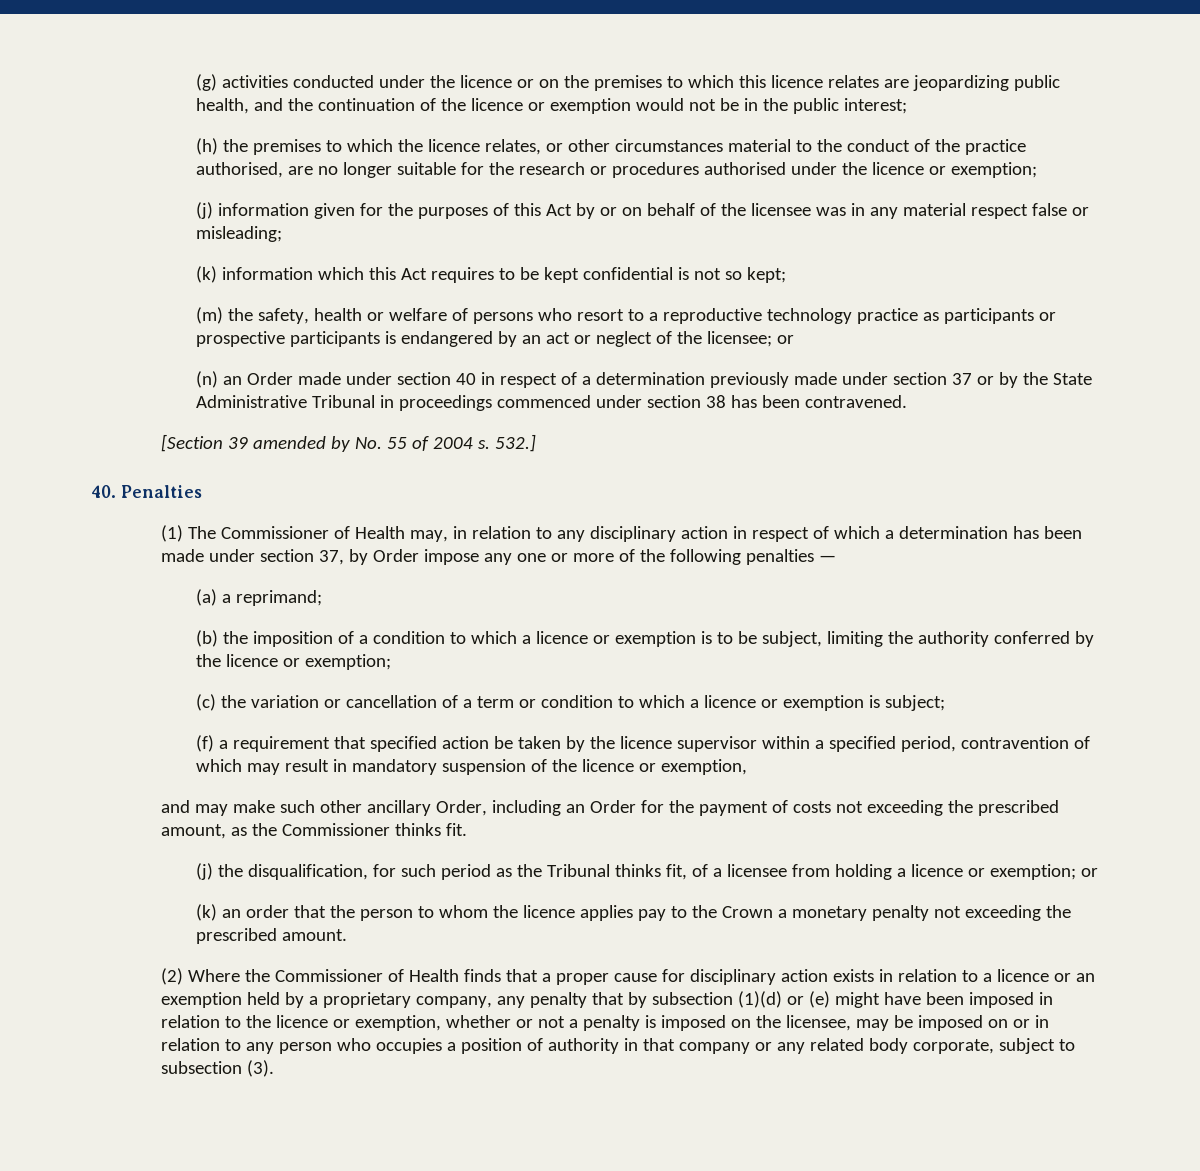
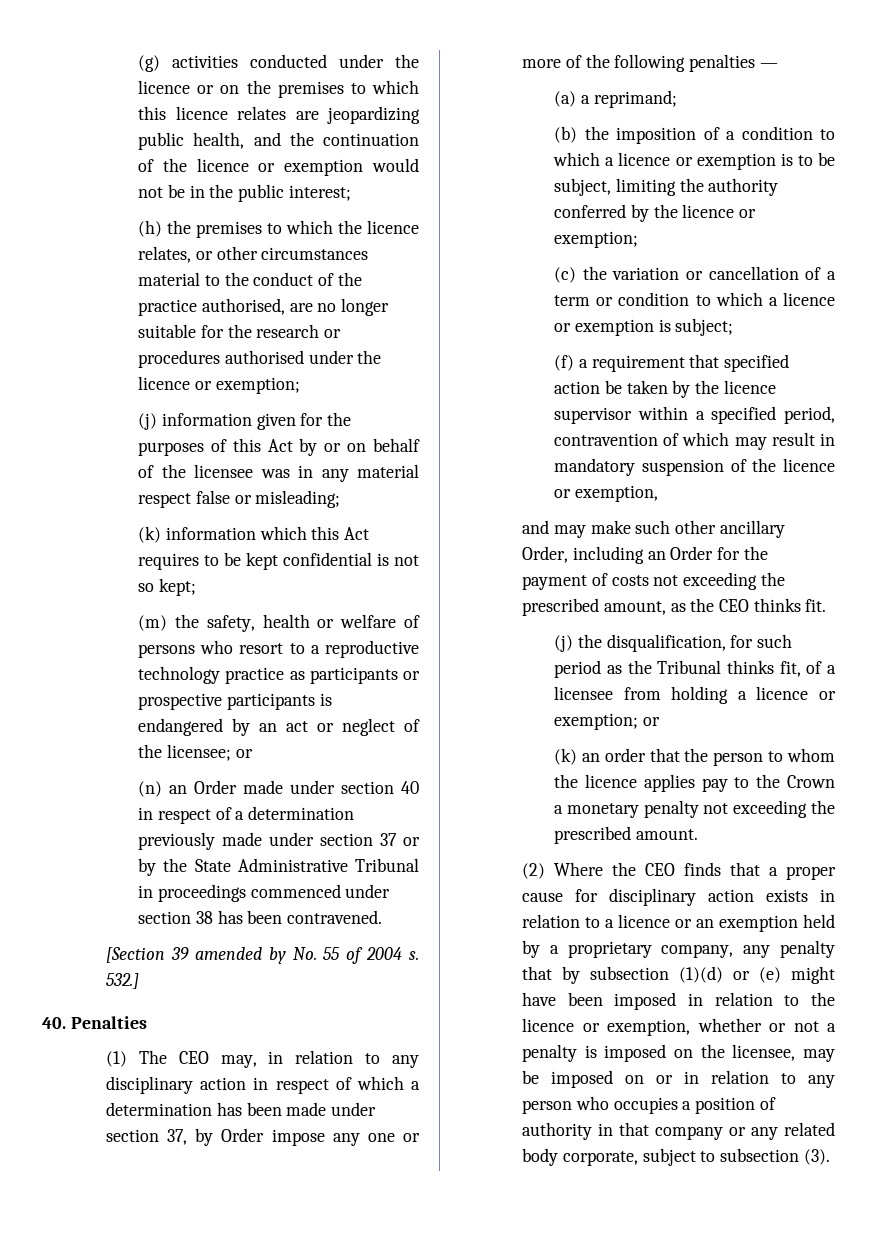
[221,526,406,539] Commissioner of Health -> [178,1051,209,1064] CEO
[282,823,391,836] Commissioner -> [718,599,749,612] CEO
[275,969,460,982] Commissioner of Health -> [645,863,676,876] CEO

